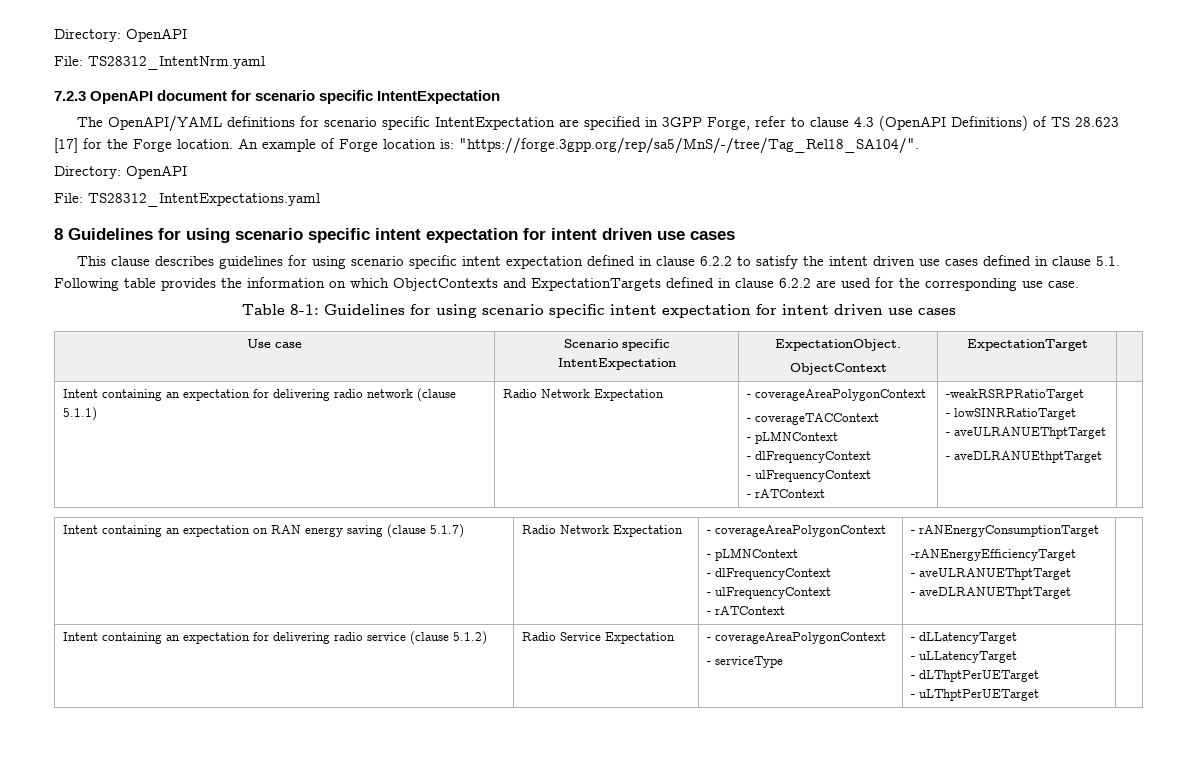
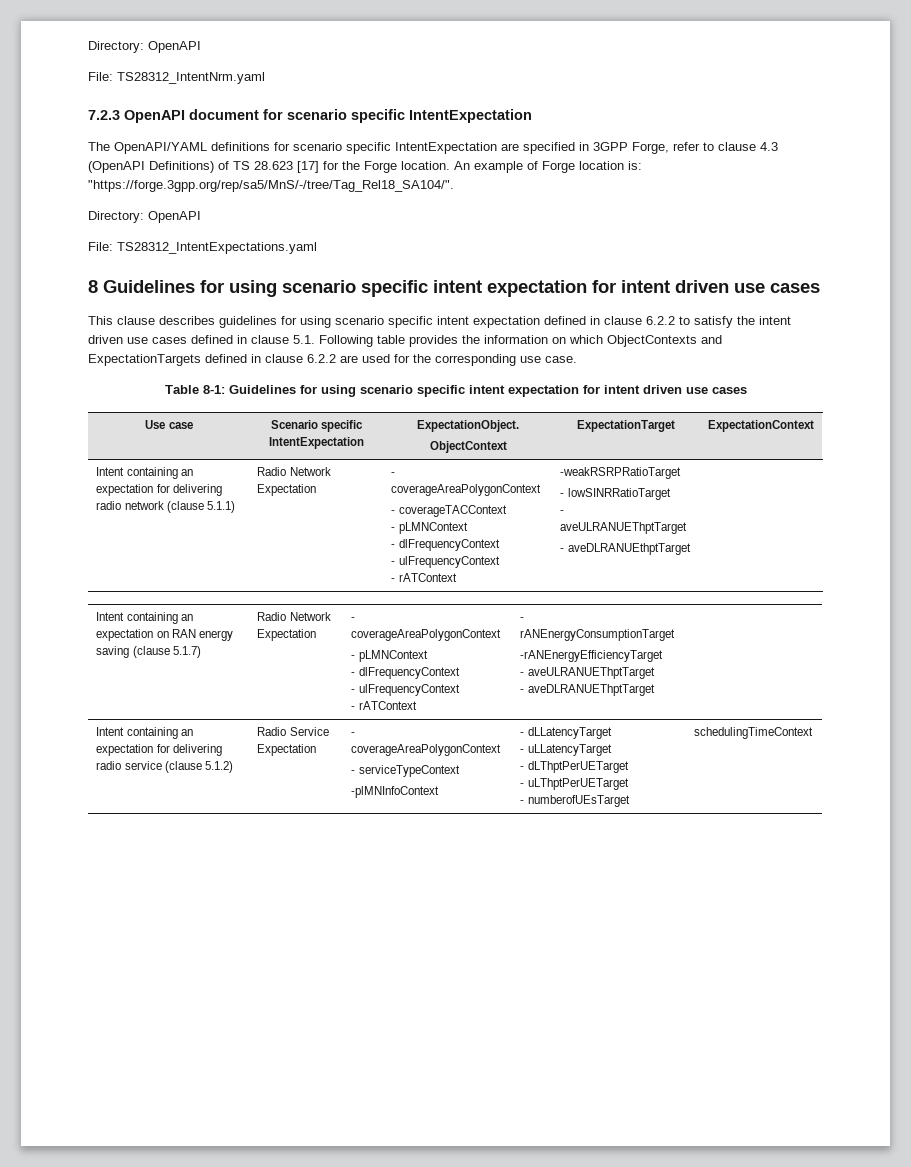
(1088, 345) none -> [707,420,814,432] ExpectationContext
[715,656,784,668] serviceType -> [358,765,460,777] [351,786,440,798] serviceTypeContext // -plMNInfoContext
(1040, 695) | -> [520,795,630,807] [694,727,814,739] // - numberofUEsTarget | schedulingTimeContext

